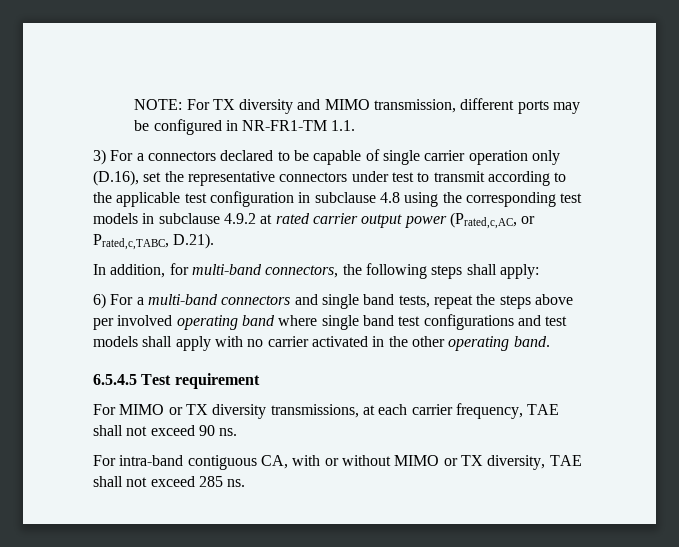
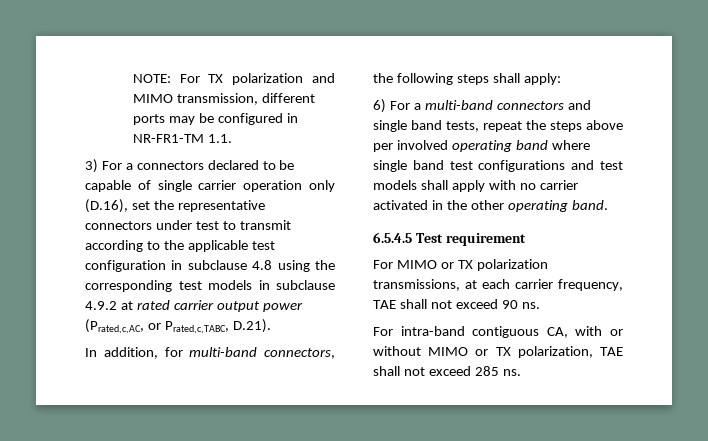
[239,99,294,114] diversity -> [232,73,304,85] polarization
[212,404,267,419] diversity -> [476,259,548,271] polarization
[487,455,546,470] diversity, -> [517,346,593,358] polarization,

